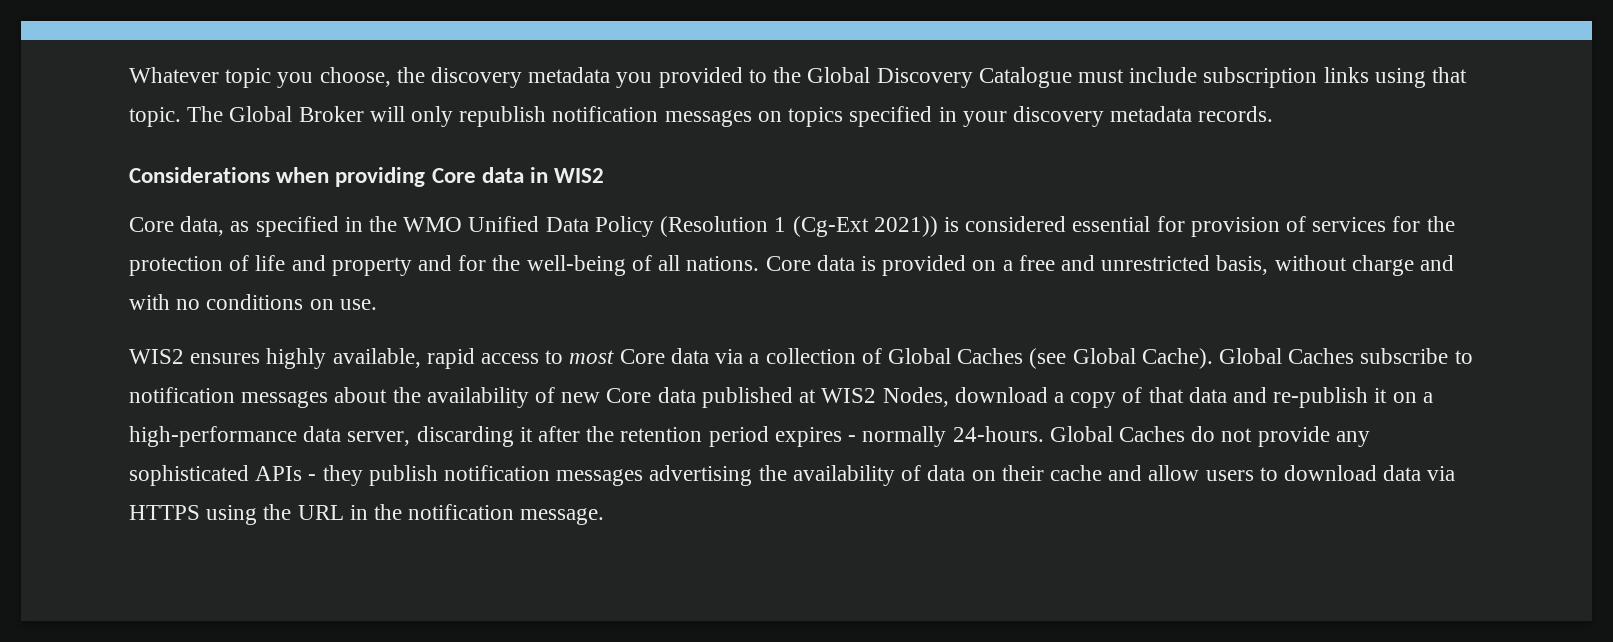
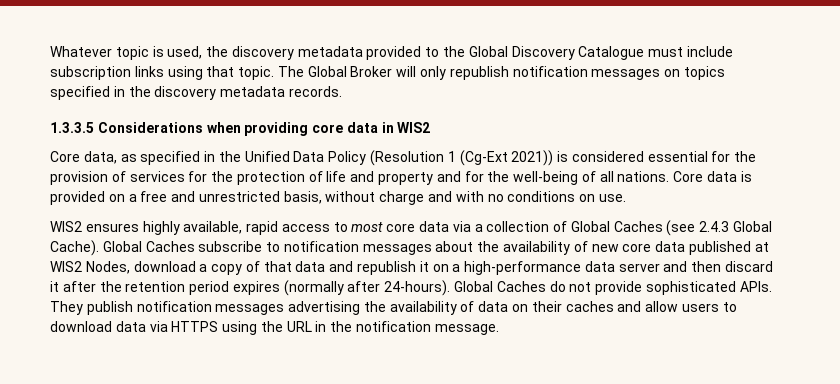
[277,67,653,88] you choose, the discovery metadata you -> [152,46,363,60] is used, the discovery metadata
[962,111,1007,127] your -> [128,86,151,97] the
(1274, 114) none -> [50,122,94,133] 1.3.3.5
[431,168,476,183] Core -> [312,124,344,133] core
[403,217,463,232] WMO -> (241, 156) none
(1185, 224) none -> [734,151,757,162] the
[619,349,665,364] Core -> [386,223,416,232] core
(1067, 358) none -> [699,221,730,232] 2.4.3
[606,388,652,403] Core -> [622,243,652,252] core
[1273,387,1369,408] re-publish -> [357,261,417,275] republish
[347,426,514,447] server, discarding -> [618,261,774,272] server and then discard
[848,426,1044,447] - normally 24-hours. -> [283,280,451,296] (normally after 24-hours).
[1335,431,1370,447] [129,465,363,486] any sophisticated APIs - they -> [645,281,772,295] [50,301,83,315] sophisticated APIs. They
[1049,465,1102,481] cache -> [565,301,614,312] caches

